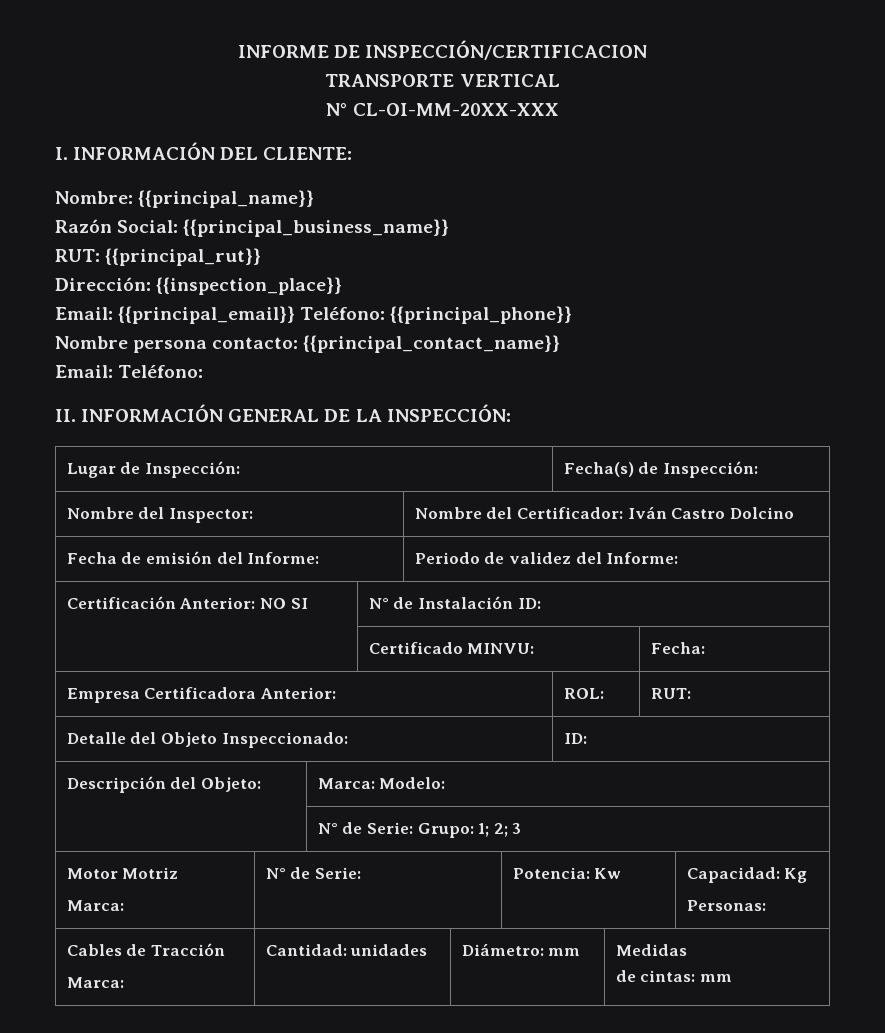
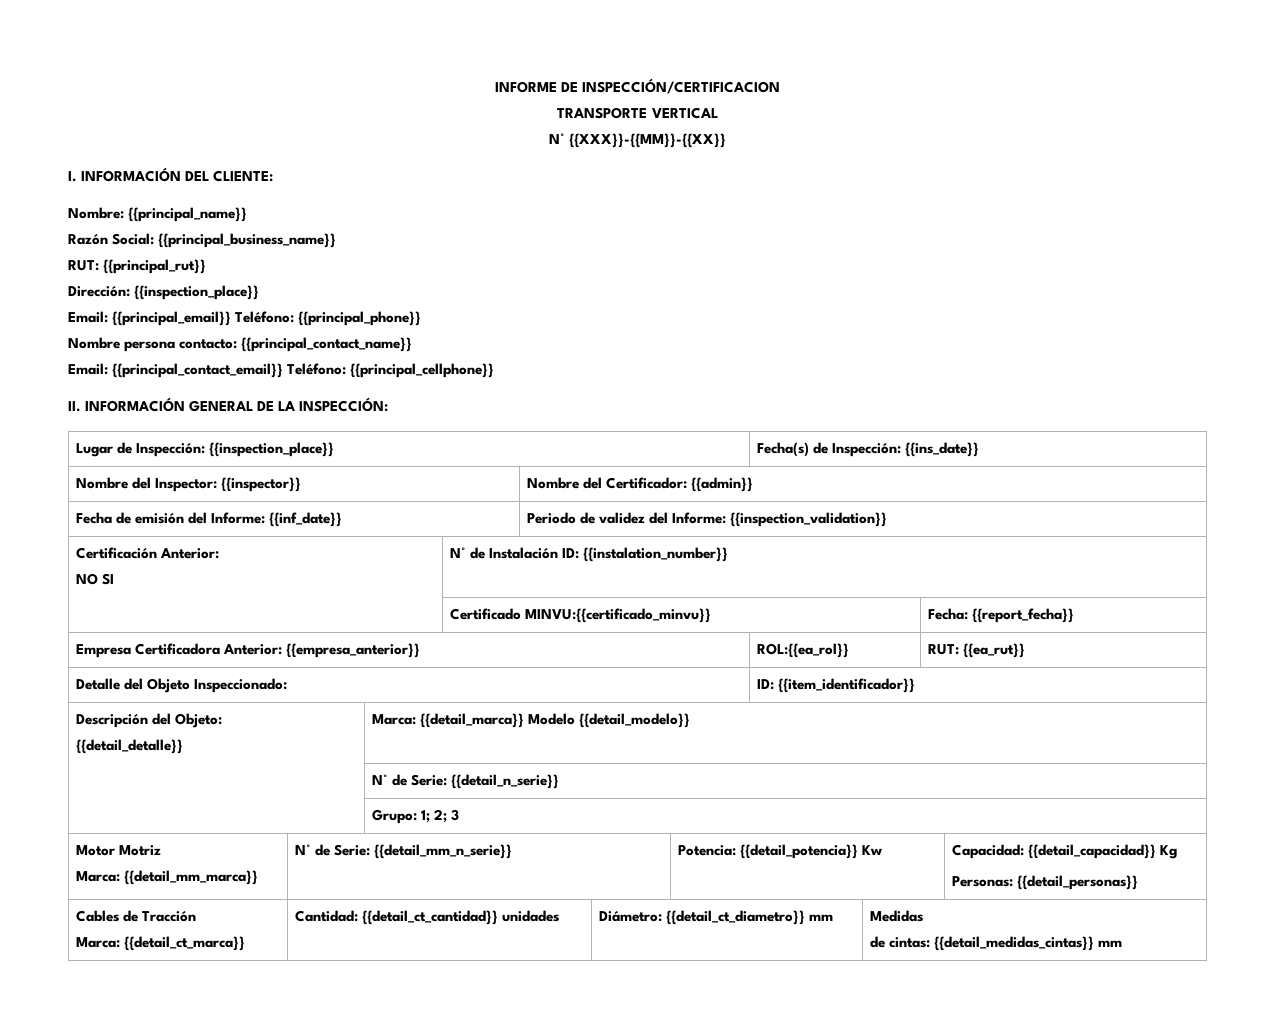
[353,103,560,116] CL-OI-MM-20XX-XXX -> [569,133,727,148] {{XXX}}-{{MM}}-{{XX}}
[118,364,204,378] Teléfono: -> [112,363,495,378] {{principal_contact_email}} Teléfono: {{principal_cellphone}}
(240, 469) none -> [208,442,334,457] {{inspection_place}}
(758, 469) none -> [904,442,979,457] {{ins_date}}
(253, 515) none -> [220,477,301,492] {{inspector}}
[627,506,794,519] Iván Castro Dolcino -> [690,477,753,492] {{admin}}
(320, 558) none -> [268,512,342,527] {{inf_date}}
(679, 558) none -> [729,512,887,527] {{inspection_validation}}
(256, 603) none -> (219, 553) //
(541, 603) none -> [582,547,728,562] {{instalation_number}}
[467,643,535,654] MINVU: -> [524,608,711,623] MINVU:{{certificado_minvu}}
(705, 648) none -> [971,608,1074,623] {{report_fecha}}
[563,688,604,699] [650,688,691,699] | ROL: | RUT: -> [285,643,420,658] [756,643,849,658] [927,643,1025,658] {{empresa_anterior}} | ROL:{{ea_rol}} | RUT: {{ea_rut}}
(587, 738) none -> [777,678,915,693] {{item_identificador}}
[317,777,446,789] [317,822,413,834] | Marca: Modelo: // | N° de Serie: -> [75,739,183,754] [371,713,690,728] [371,774,559,789] // {{detail_detalle}} | Marca: {{detail_marca}} Modelo {{detail_modelo}} // | N° de Serie: {{detail_n_serie}} // |
[265,867,361,879] | N° de Serie: -> [123,870,258,885] [294,844,512,859] {{detail_mm_marca}} | N° de Serie: {{detail_mm_n_serie}}
(590, 873) none -> [739,844,858,859] {{detail_potencia}}
(780, 875) none -> [1027,844,1156,859] {{detail_capacidad}}
(766, 905) none -> [1016,875,1138,890] {{detail_personas}}
(124, 982) none -> [123,936,245,951] {{detail_ct_marca}}
(347, 950) none -> [361,910,498,925] {{detail_ct_cantidad}}
(544, 949) none -> [665,910,805,925] {{detail_ct_diametro}}
(696, 976) none -> [933,936,1094,951] {{detail_medidas_cintas}}

